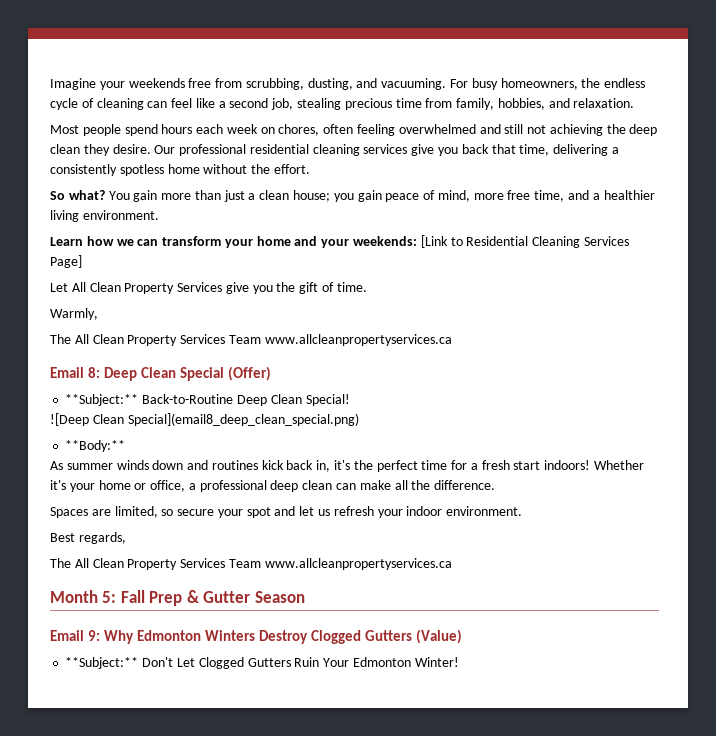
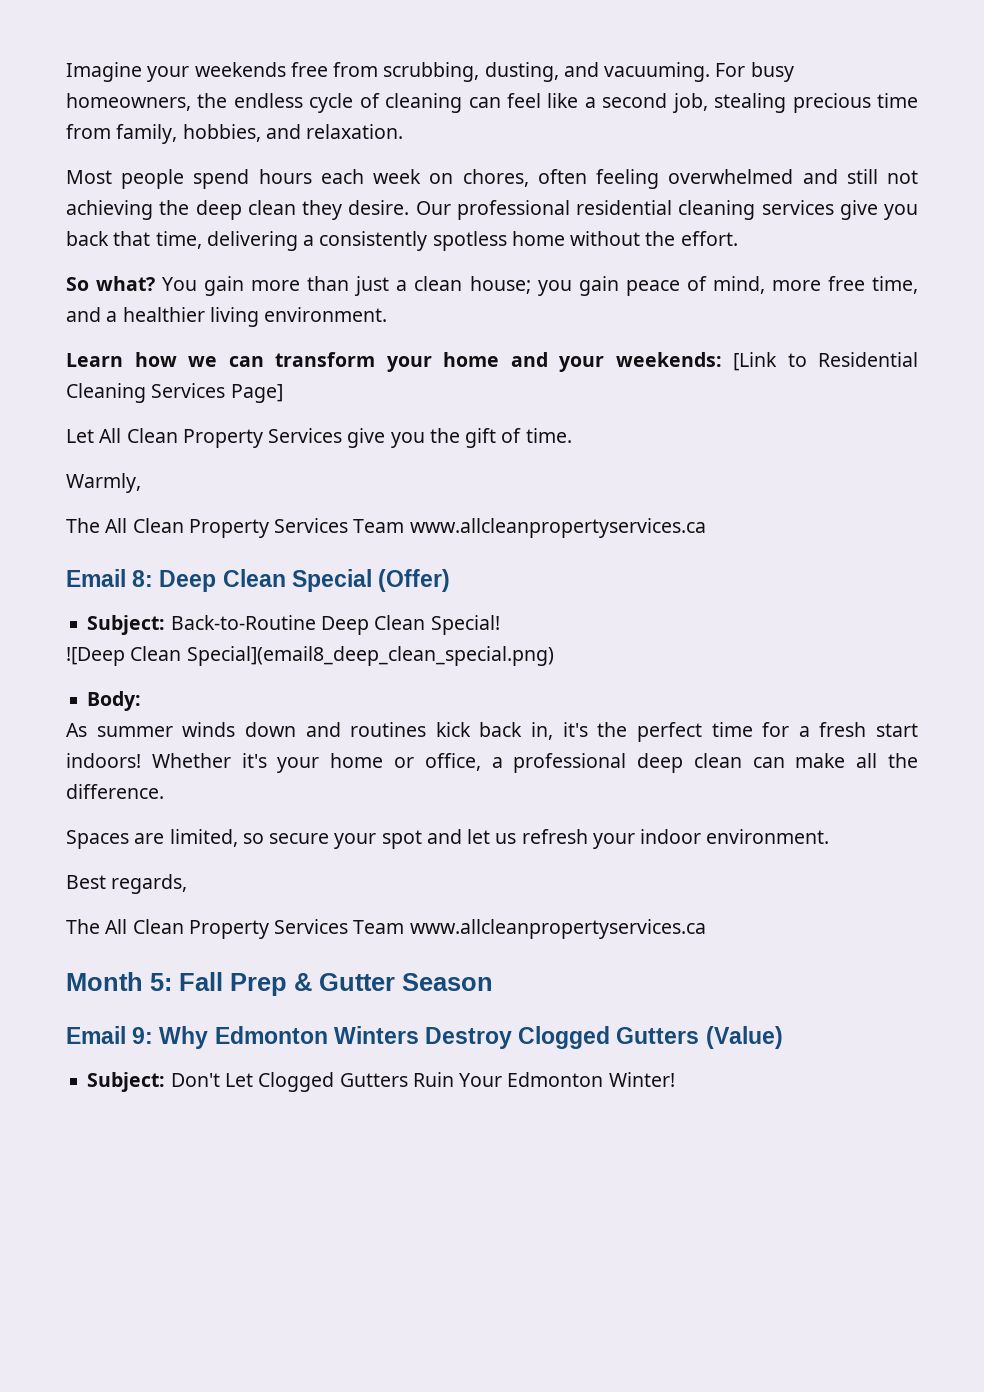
[65,394,139,406] **Subject:** -> [87,615,166,635] Subject:
[65,440,126,452] **Body:** -> [87,691,142,711] Body:
[65,657,139,669] **Subject:** -> [87,1072,166,1092] Subject:

